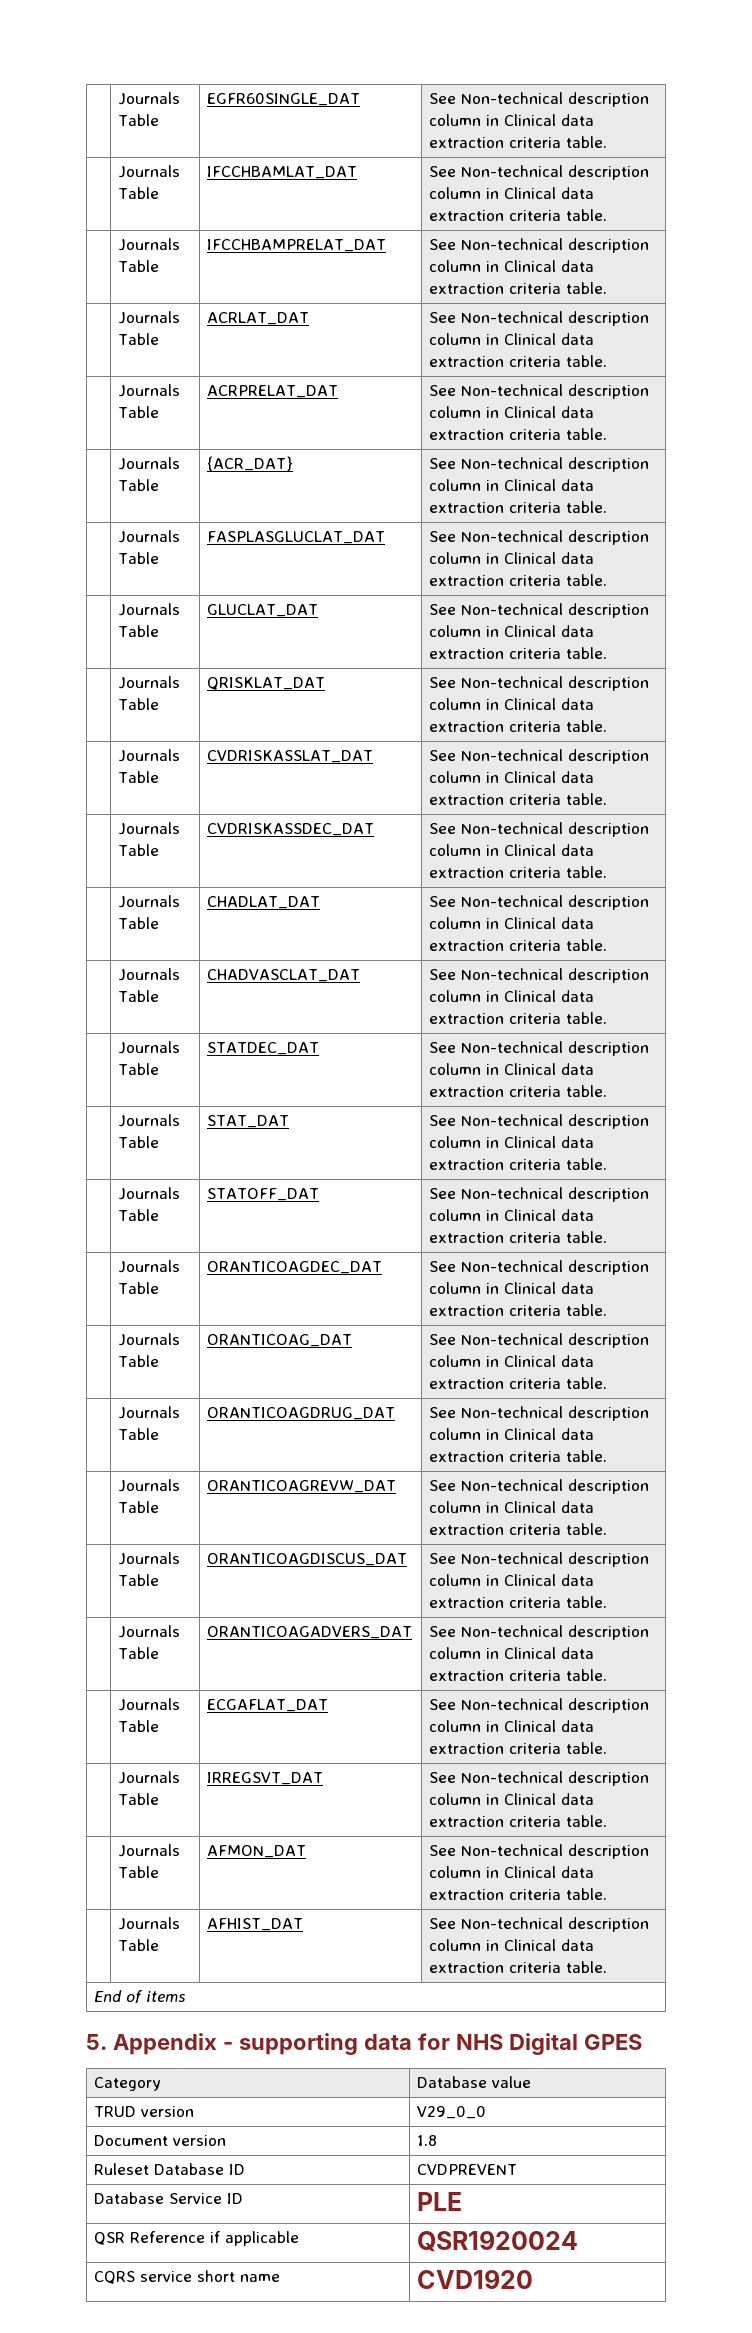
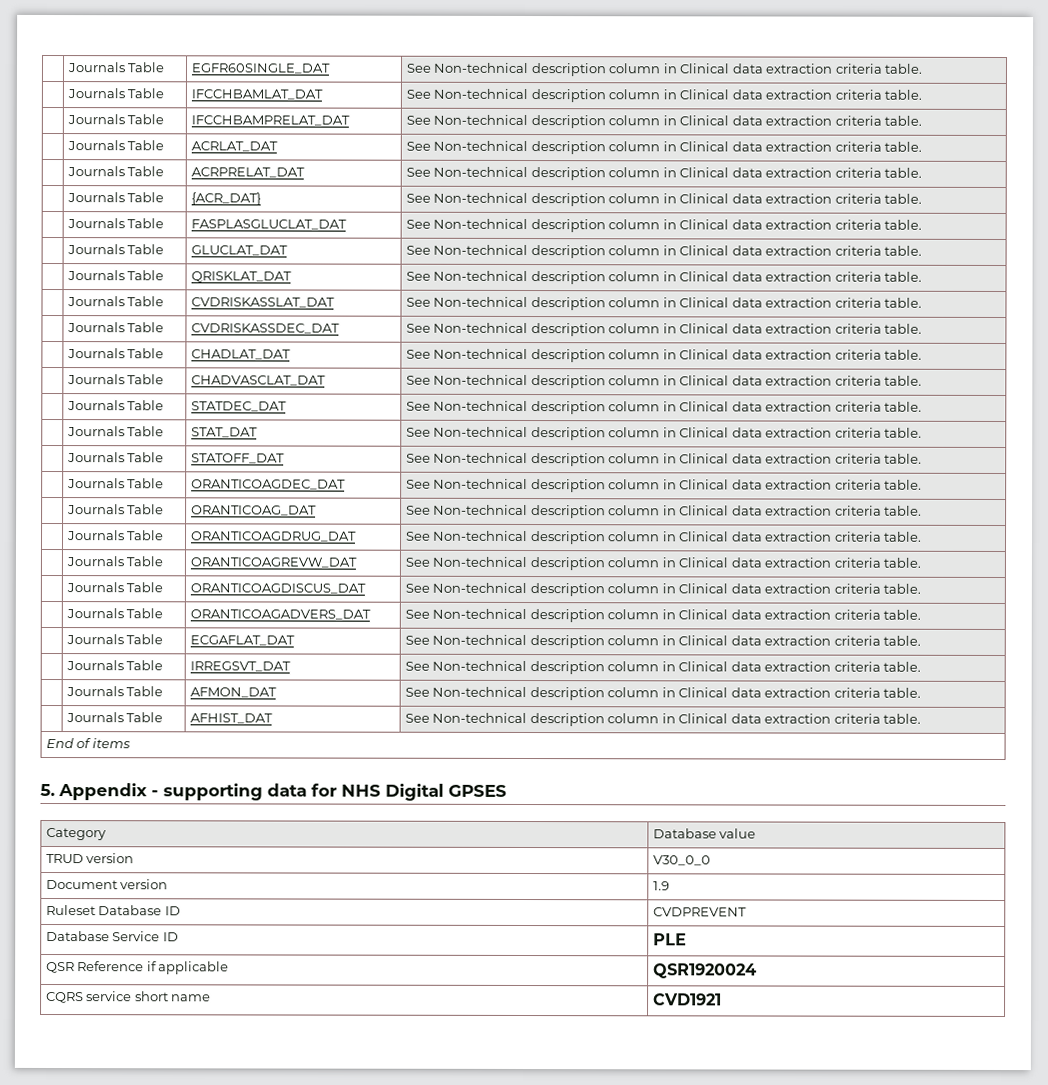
[583,2034,642,2050] GPES -> [448,784,507,797] GPSES
[416,2106,486,2119] V29_0_0 -> [652,855,711,866] V30_0_0
[416,2135,437,2146] 1.8 -> [652,881,670,891] 1.9
[416,2269,533,2289] CVD1920 -> [652,993,722,1006] CVD1921

